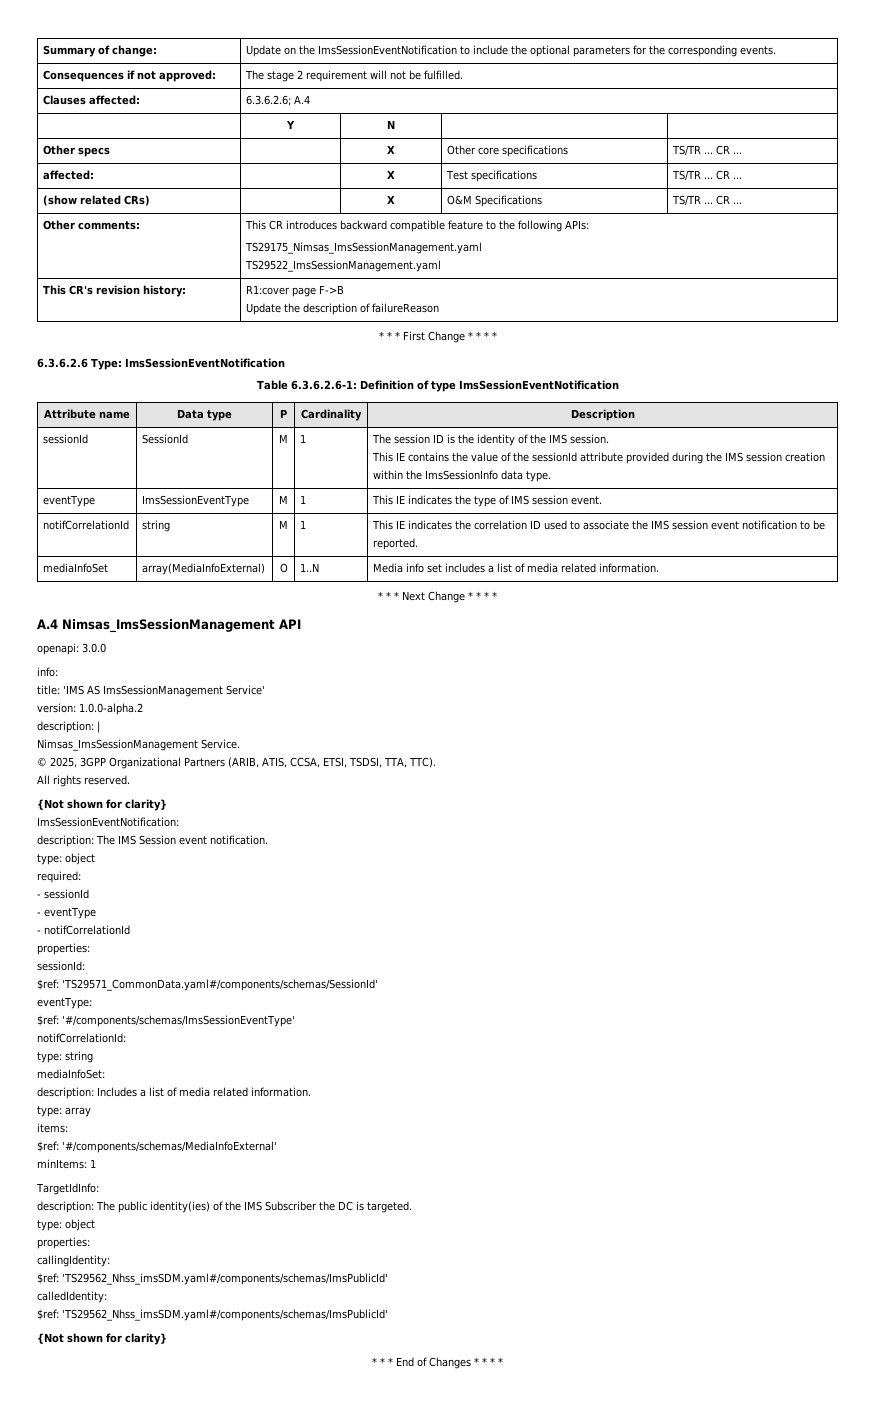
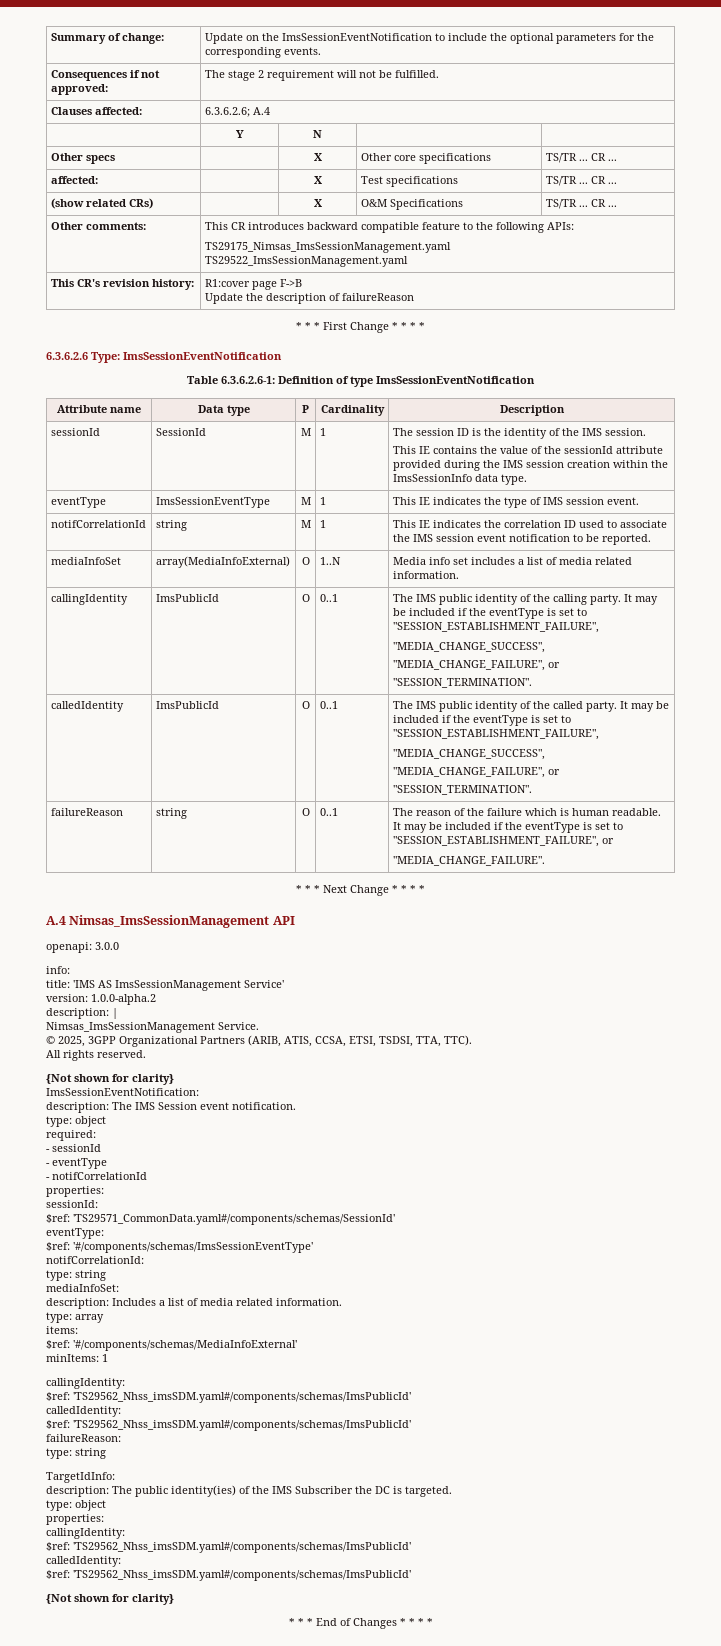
(659, 568) none -> [50,594,128,605] [155,594,219,602] [301,594,310,602] [319,594,338,602] [392,594,658,605] [392,608,587,619] [392,622,599,633] [392,642,545,653] [392,660,560,671] [392,678,532,688] [50,701,124,712] [155,701,219,709] [301,701,310,709] [319,701,338,709] [392,701,669,712] [392,715,571,726] [392,729,599,740] [392,749,545,760] [392,767,560,778] [392,785,532,795] [50,808,123,816] [155,808,187,819] [301,808,310,816] [319,808,338,816] [392,808,661,816] [392,822,623,833] [392,836,614,847] [392,856,545,866] // callingIdentity | ImsPublicId | O | 0..1 | The IMS public identity of the calling party. It may be included if the eventType is set to "SESSION_ESTABLISHMENT_FAILURE", // "MEDIA_CHANGE_SUCCESS", // "MEDIA_CHANGE_FAILURE", or // "SESSION_TERMINATION". // calledIdentity | ImsPublicId | O | 0..1 | The IMS public identity of the called party. It may be included if the eventType is set to "SESSION_ESTABLISHMENT_FAILURE", // "MEDIA_CHANGE_SUCCESS", // "MEDIA_CHANGE_FAILURE", or // "SESSION_TERMINATION". // failureReason | string | O | 0..1 | The reason of the failure which is human readable. It may be included if the eventType is set to "SESSION_ESTABLISHMENT_FAILURE", or // "MEDIA_CHANGE_FAILURE".
(96, 1163) none -> [46,1378,125,1389] [46,1392,411,1403] [46,1406,121,1417] [46,1420,411,1431] [46,1434,121,1442] [46,1448,106,1459] // callingIdentity: // $ref: 'TS29562_Nhss_imsSDM.yaml#/components/schemas/ImsPublicId' // calledIdentity: // $ref: 'TS29562_Nhss_imsSDM.yaml#/components/schemas/ImsPublicId' // failureReason: // type: string

